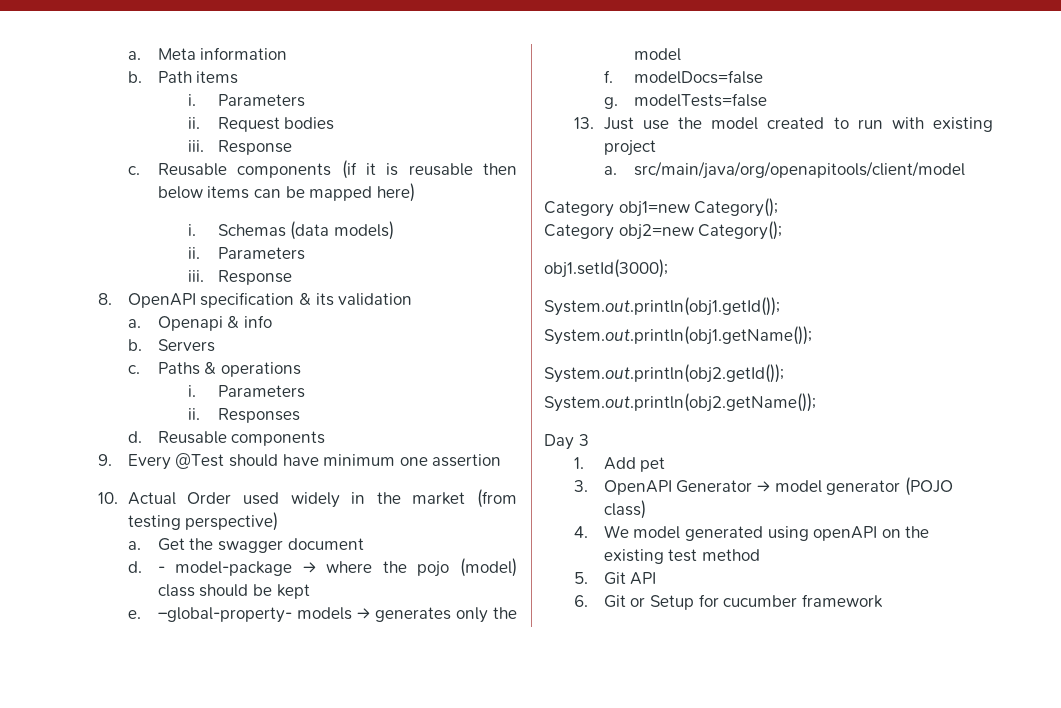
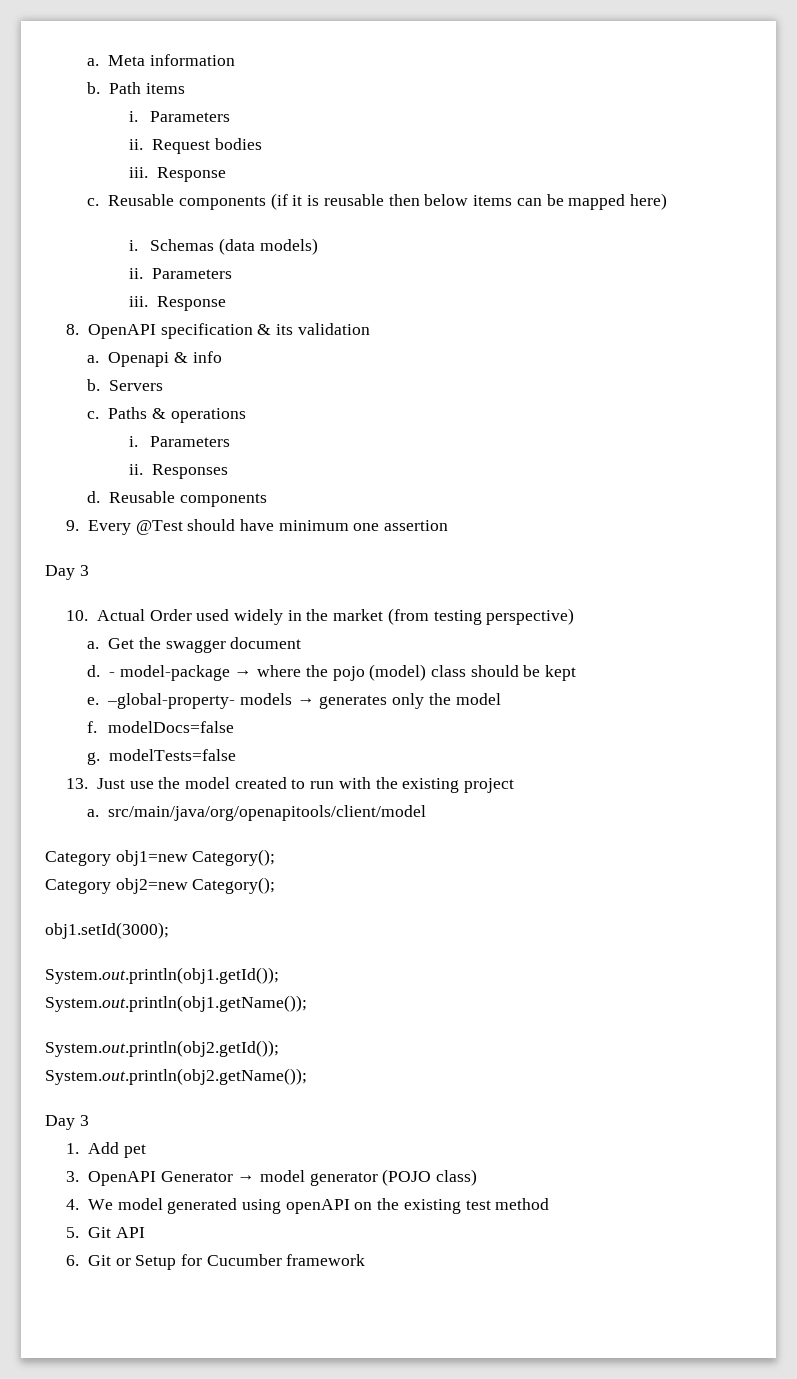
(502, 460) none -> [45,565,89,580] // Day 3
(924, 123) none -> [375,777,398,789] the
[723,595,798,607] cucumber -> [206,1254,282,1266] Cucumber

